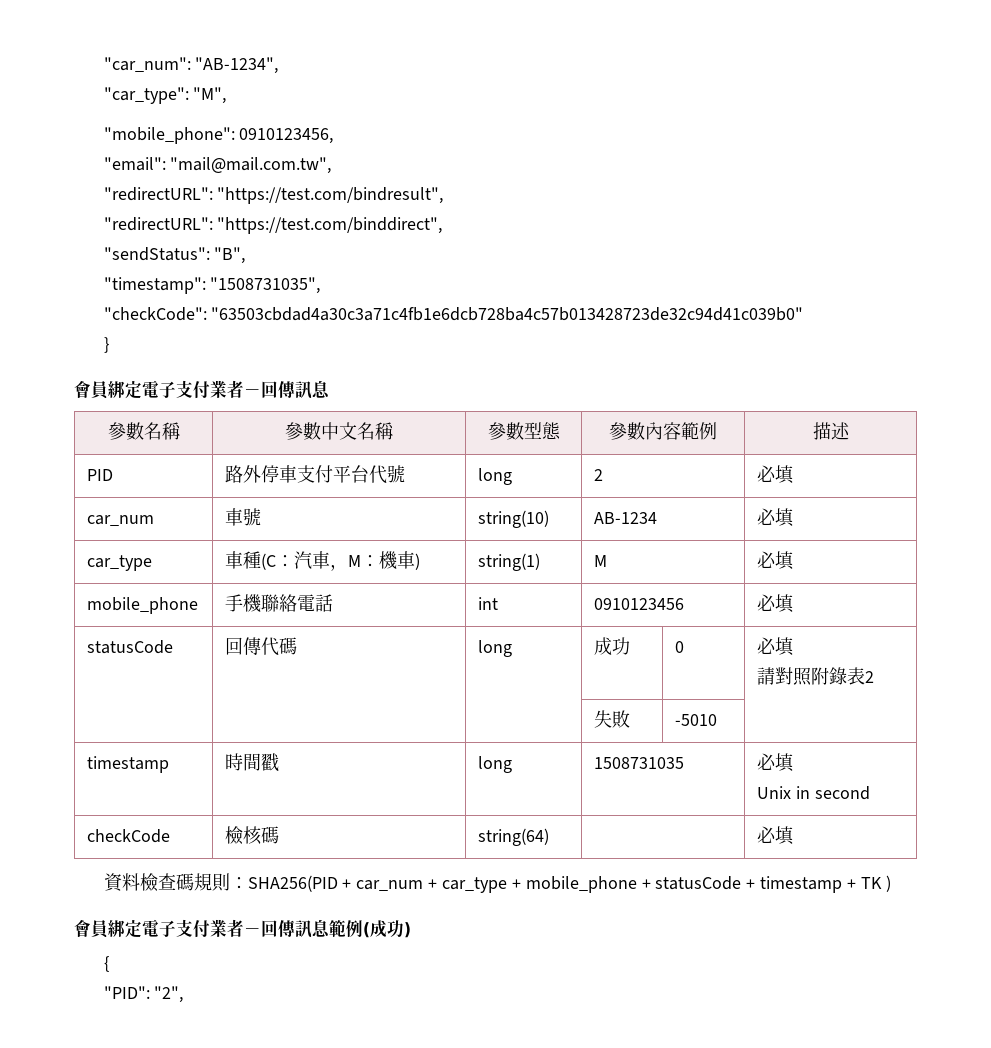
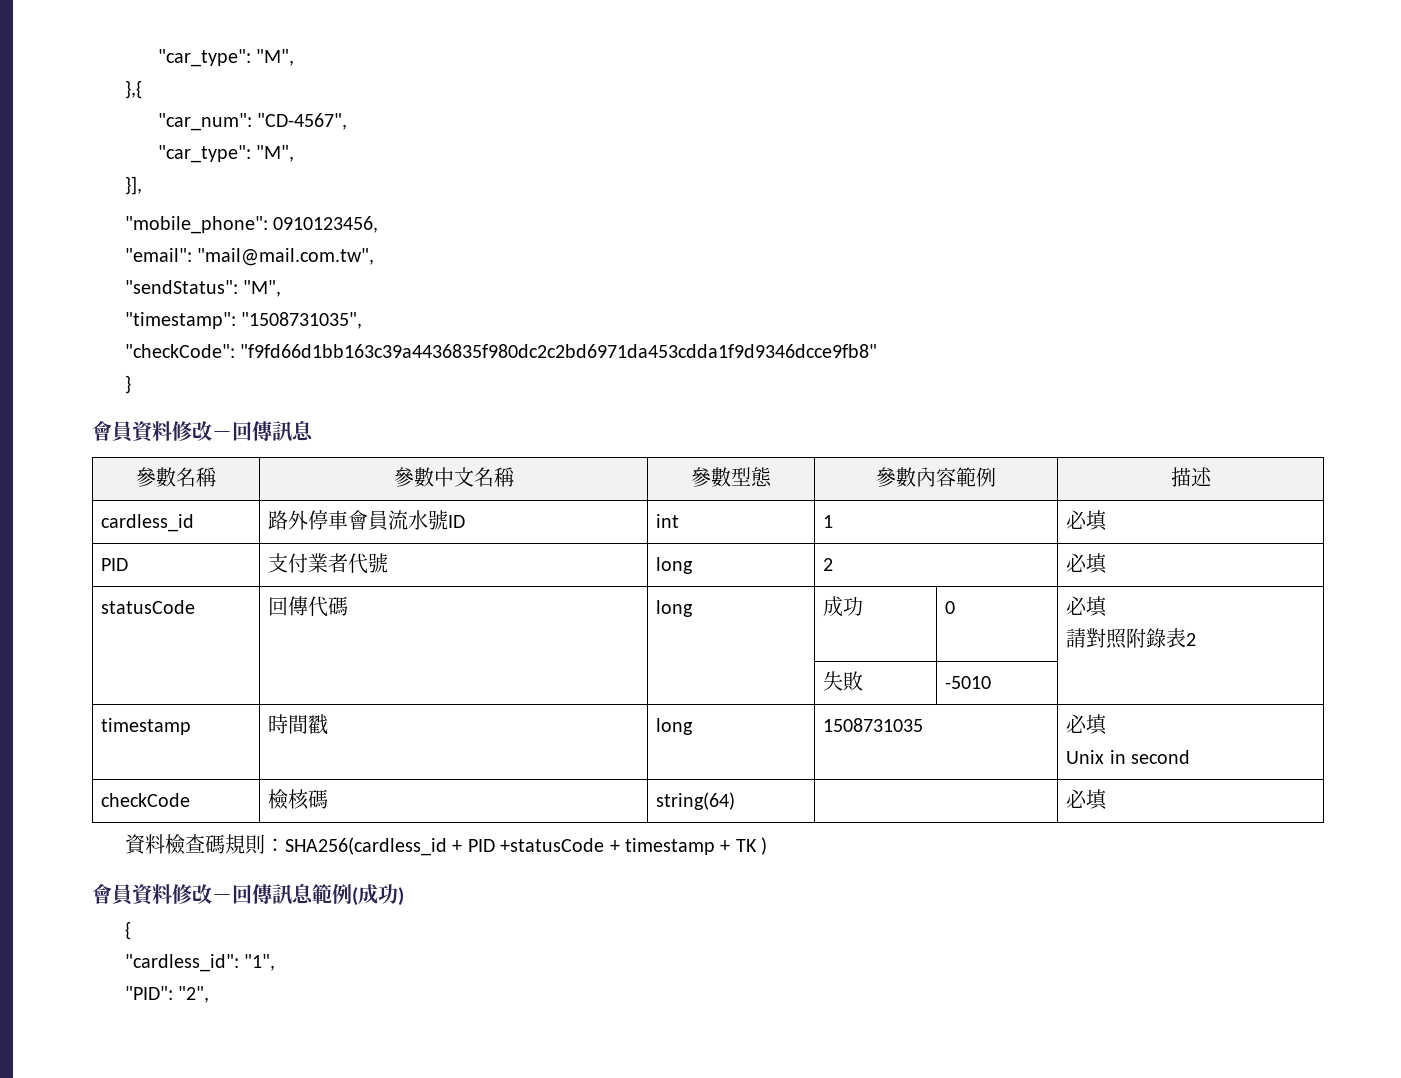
[103,57,279,74] [103,87,227,104] "car_num": "AB-1234", // "car_type": "M", -> [158,49,295,67] [125,80,143,99] [158,113,348,131] [158,145,295,163] [125,176,143,195] "car_type": "M", // },{ // "car_num": "CD-4567", // "car_type": "M", // }],
[103,187,444,204] [103,217,443,234] // "redirectURL": "https://test.com/bindresult", // "redirectURL": "https://test.com/binddirect", -> (375, 257) none
[214,247,246,264] "B", -> [243,280,282,297] "M",
[211,307,804,321] "63503cbdad4a30c3a71c4fb1e6dcb728ba4c57b013428723de32c94d41c039b0" -> [240,344,878,358] "f9fd66d1bb163c39a4436835f980dc2c2bd6971da453cdda1f9d9346dcce9fb8"
[108,380,244,399] 綁定電子支付業者 -> [132,421,212,443] 資料修改
[87,469,114,481] PID -> [101,514,195,532] cardless_id
[297,465,406,484] [478,468,513,485] [594,469,604,481] [757,465,796,484] [87,515,155,526] [225,508,262,526] [478,510,550,528] [594,512,658,524] [757,508,796,527] [87,555,153,571] [225,551,421,571] [478,553,541,571] [594,555,608,567] [757,551,796,570] [87,597,199,614] [225,594,334,613] [478,597,499,610] [594,598,685,610] 支付平台代號 | long | 2 | 必填 // car_num | 車號 | string(10) | AB-1234 | 必填 // car_type | 車種(C：汽車，M：機車) | string(1) | M | 必填 // mobile_phone | 手機聯絡電話 | int | 0910123456 -> [348,510,466,530] [656,514,680,528] [823,515,834,528] [1066,510,1109,531] [101,558,129,571] [268,553,389,574] [656,557,694,574] [823,558,834,571] 會員流水號ID | int | 1 | 必填 // PID | 支付業者代號 | long | 2
[247,875,742,893] SHA256(PID + car_num + car_type + mobile_phone + statusCode -> [285,837,605,856] SHA256(cardless_id + PID +statusCode
[108,919,244,938] 綁定電子支付業者 -> [132,884,212,906] 資料修改
(109, 964) none -> [125,954,276,972] // "cardless_id": "1",

